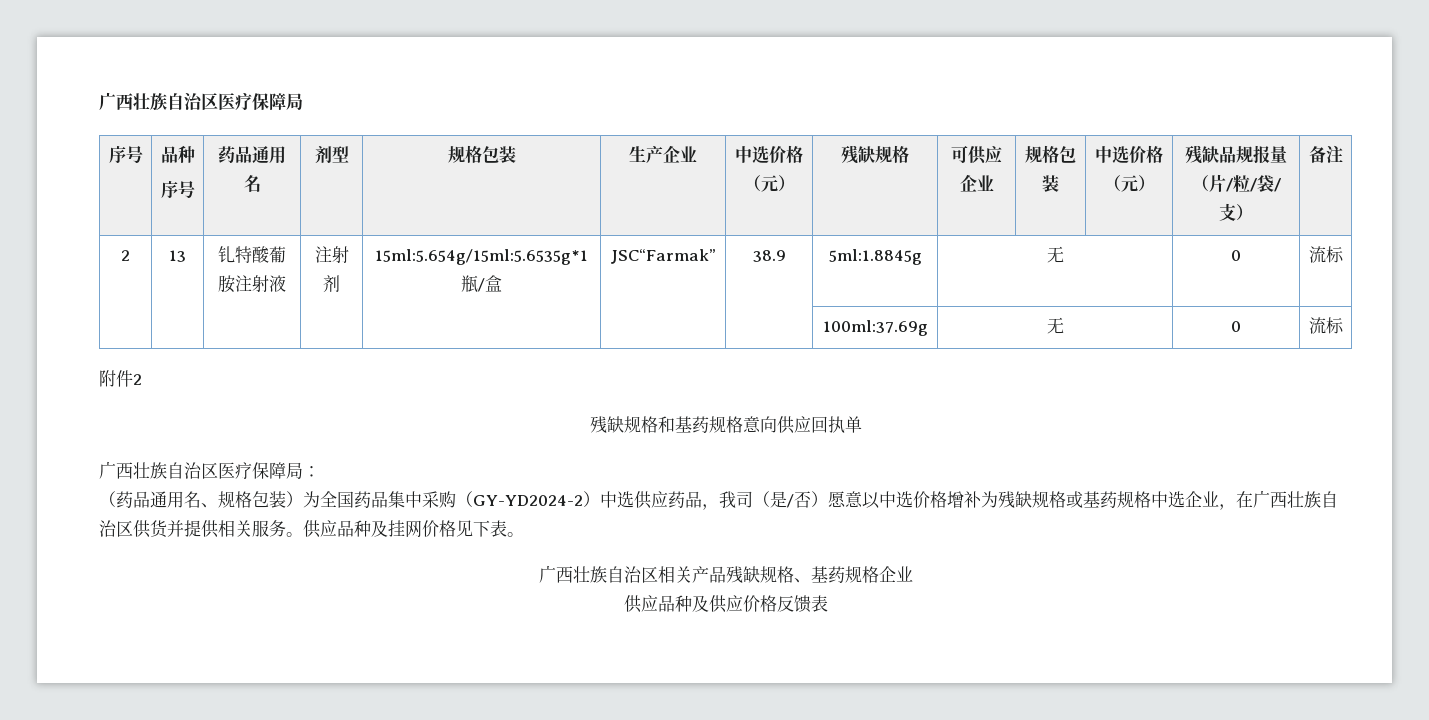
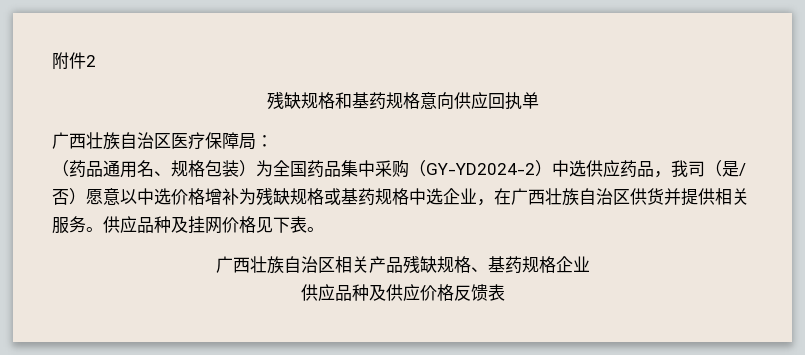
[99,92,303,111] [108,146,143,163] [160,145,195,163] [160,181,195,198] [218,146,286,164] [243,175,261,192] [314,146,349,163] [447,145,516,163] [629,145,697,164] [735,145,803,163] [743,175,795,192] [841,145,909,164] [951,145,1002,165] [959,174,994,192] [1025,145,1076,163] [1042,175,1059,192] [1095,145,1163,163] [1103,175,1155,192] [1185,145,1287,164] [1191,174,1281,193] [1219,203,1253,221] [1308,145,1343,163] [121,250,130,261] [169,250,186,262] [218,246,286,264] [218,275,286,293] [314,246,349,263] [323,275,340,293] [375,249,588,265] [461,275,502,293] [610,249,716,264] [752,250,786,262] [828,249,922,265] [1046,246,1064,263] [1231,250,1241,261] [1308,246,1344,263] [822,320,928,336] [1046,317,1064,334] [1231,321,1241,332] [1308,317,1344,334] 广西壮族自治区医疗保障局 // 序号 | 品种 // 序号 | 药品通用名 | 剂型 | 规格包装 | 生产企业 | 中选价格（元） | 残缺规格 | 可供应企业 | 规格包装 | 中选价格（元） | 残缺品规报量（片/粒/袋/支） | 备注 // 2 | 13 | 钆特酸葡胺注射液 | 注射剂 | 15ml:5.654g/15ml:5.6535g*1瓶/盒 | JSC“Farmak” | 38.9 | 5ml:1.8845g | 无 | 0 | 流标 // | | | | | | | 100ml:37.69g | 无 | 0 | 流标 // -> (52, 61) none

